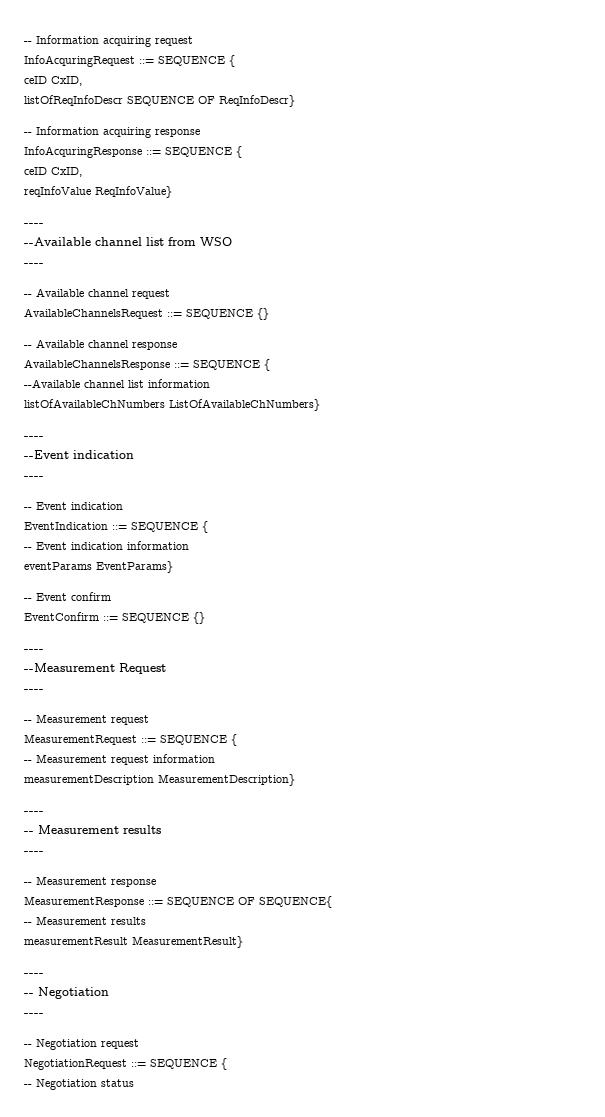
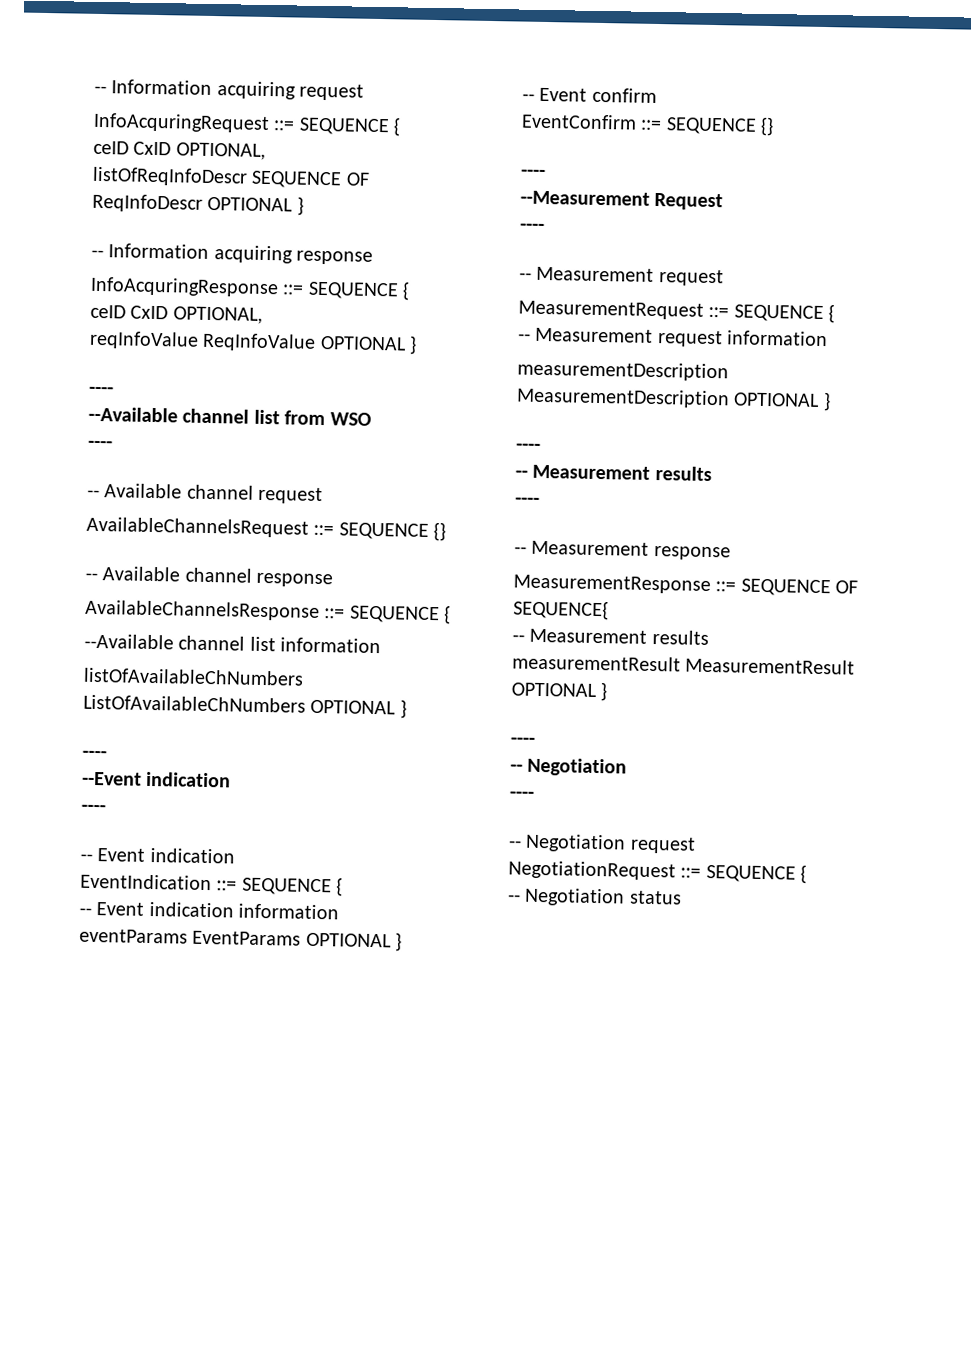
[51,76,82,86] CxID, -> [133,141,266,160] CxID OPTIONAL,
[219,95,295,107] ReqInfoDescr} -> [92,193,304,216] ReqInfoDescr OPTIONAL }
[51,167,82,177] CxID, -> [130,305,263,324] CxID OPTIONAL,
[95,186,172,198] ReqInfoValue} -> [202,332,418,355] ReqInfoValue OPTIONAL }
[169,399,320,411] ListOfAvailableChNumbers} -> [83,694,407,719] ListOfAvailableChNumbers OPTIONAL }
[96,561,173,573] EventParams} -> [192,930,403,952] EventParams OPTIONAL }
[158,774,295,786] MeasurementDescription} -> [516,387,831,412] MeasurementDescription OPTIONAL }
[132,936,243,948] MeasurementResult} -> [685,657,856,675] [511,682,608,702] MeasurementResult OPTIONAL }

